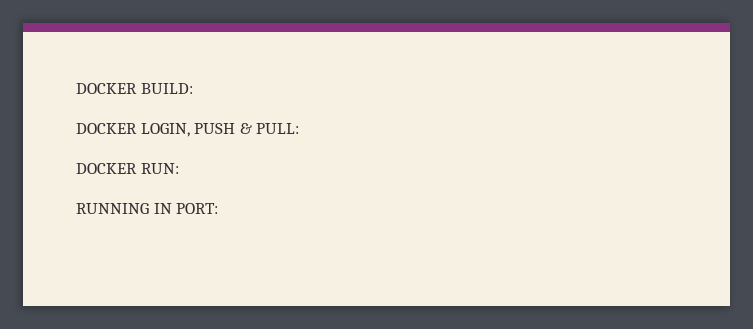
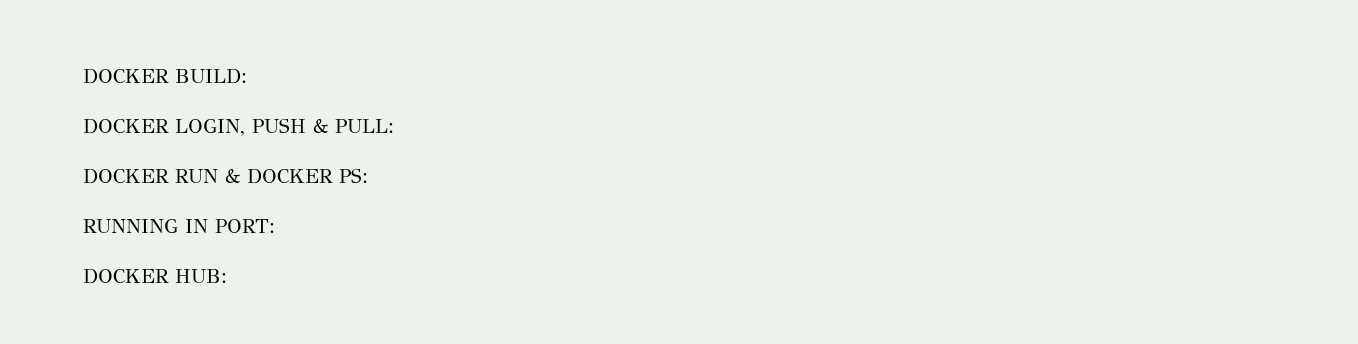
[140,163,179,174] RUN: -> [175,168,368,184] RUN & DOCKER PS:
(219, 208) none -> [83,268,227,284] // DOCKER HUB:

